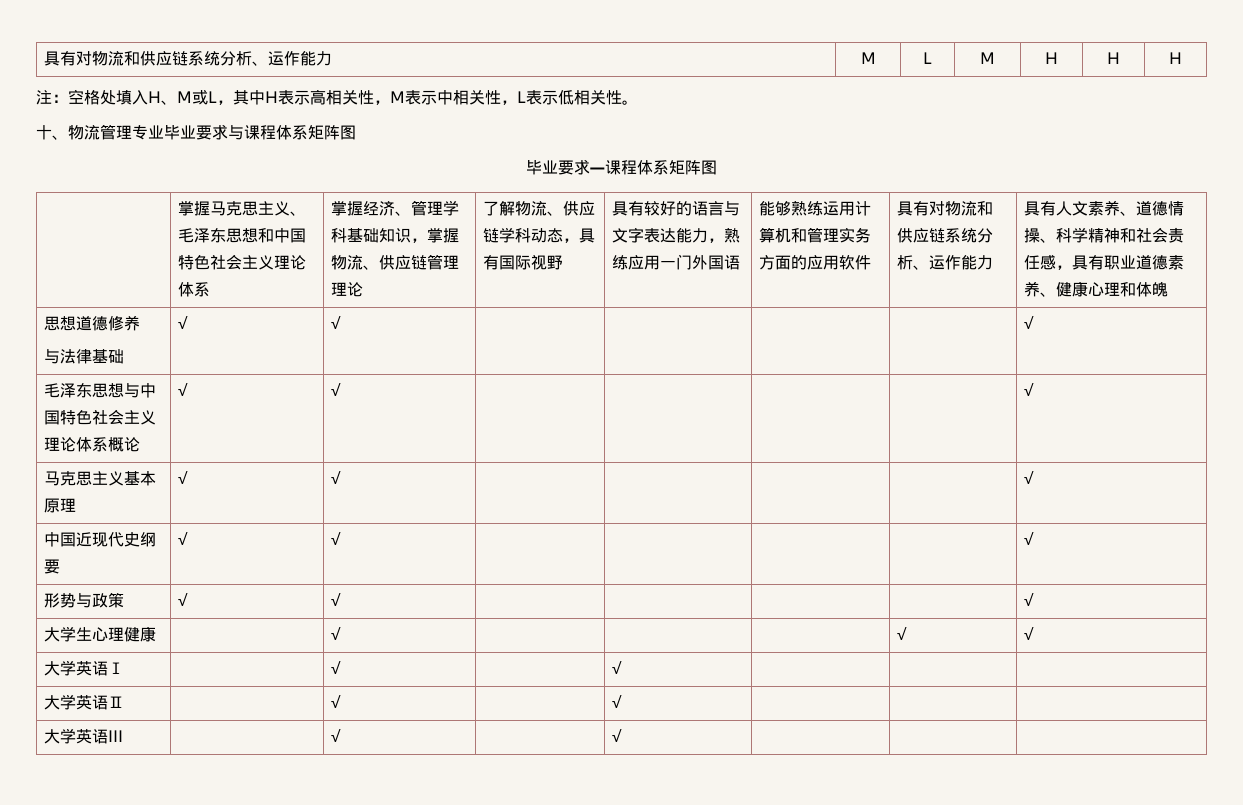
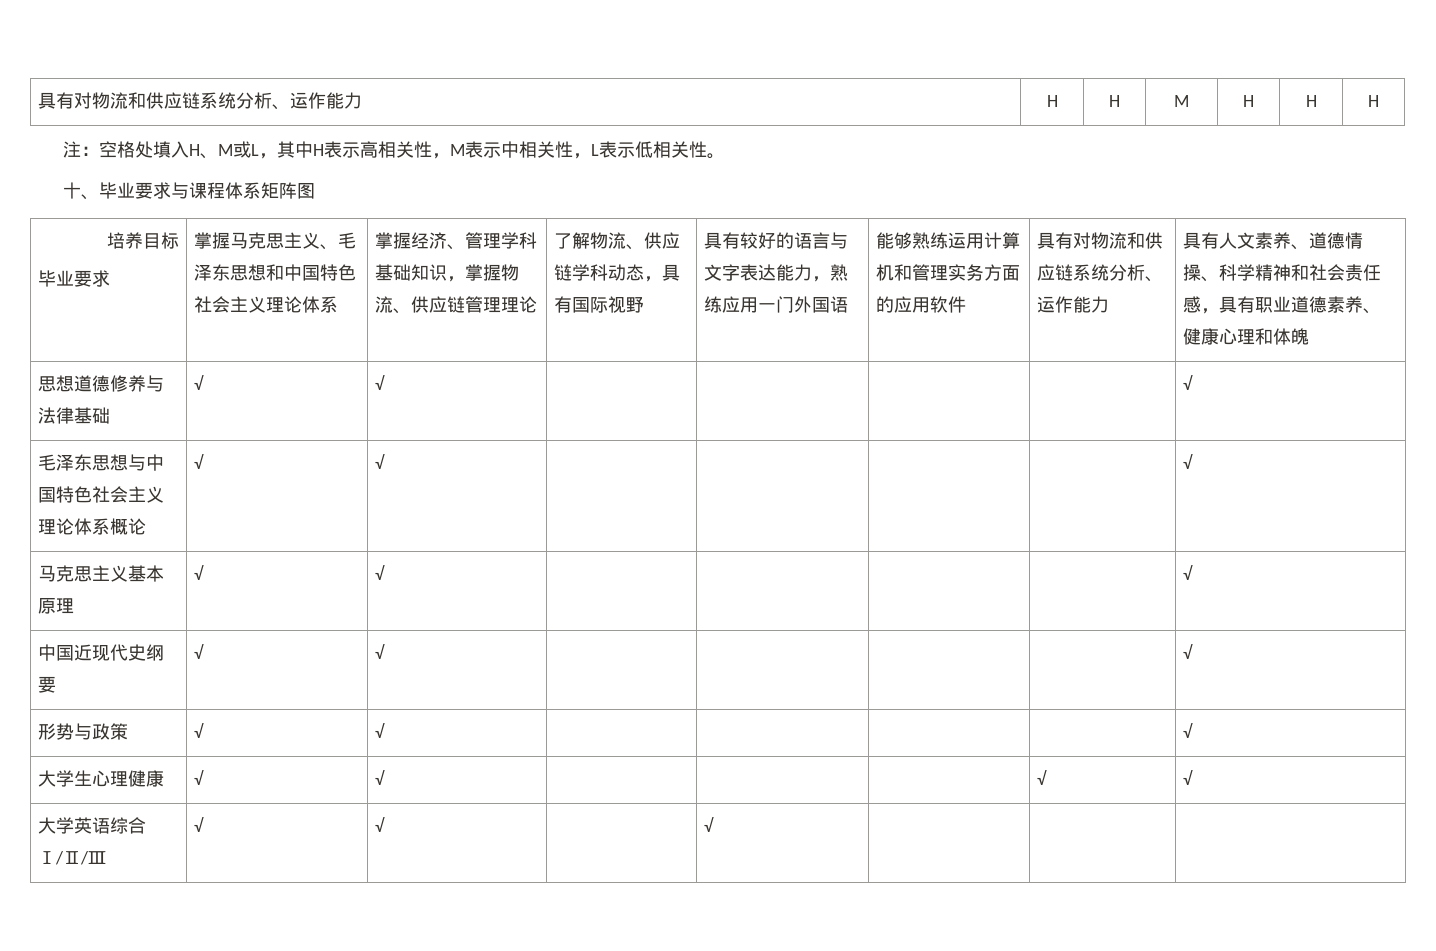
[44,51,333,66] [860,52,876,64] [923,52,932,64] 具有对物流和供应链系统分析、运作能力 | M | L -> [37,92,362,110] [1046,95,1058,107] [1109,95,1120,107] 具有对物流和供应链系统分析、运作能力 | H | H
[68,124,164,140] 物流管理专业 -> (100, 197) none
[526,159,717,175] // 毕业要求—课程体系矩阵图 // -> [107,232,180,249] [37,270,110,287] // 培养目标 // 毕业要求
(141, 323) // -> (146, 383) none
(157, 634) none -> [193,770,204,785] √
[108,662,125,674] [331,661,342,674] [612,661,623,674] [44,694,125,710] [331,695,342,708] [612,695,623,708] [44,728,124,744] [331,729,342,742] [612,729,623,742] Ⅰ | | √ | | √ | | | // 大学英语Ⅱ | | √ | | √ | | | // 大学英语III | | √ | | √ | | | -> [109,817,146,834] [37,851,106,865] [193,817,204,832] [374,817,385,832] [703,817,714,832] 综合Ⅰ/Ⅱ/Ⅲ | √ | √ | | √ | | |

